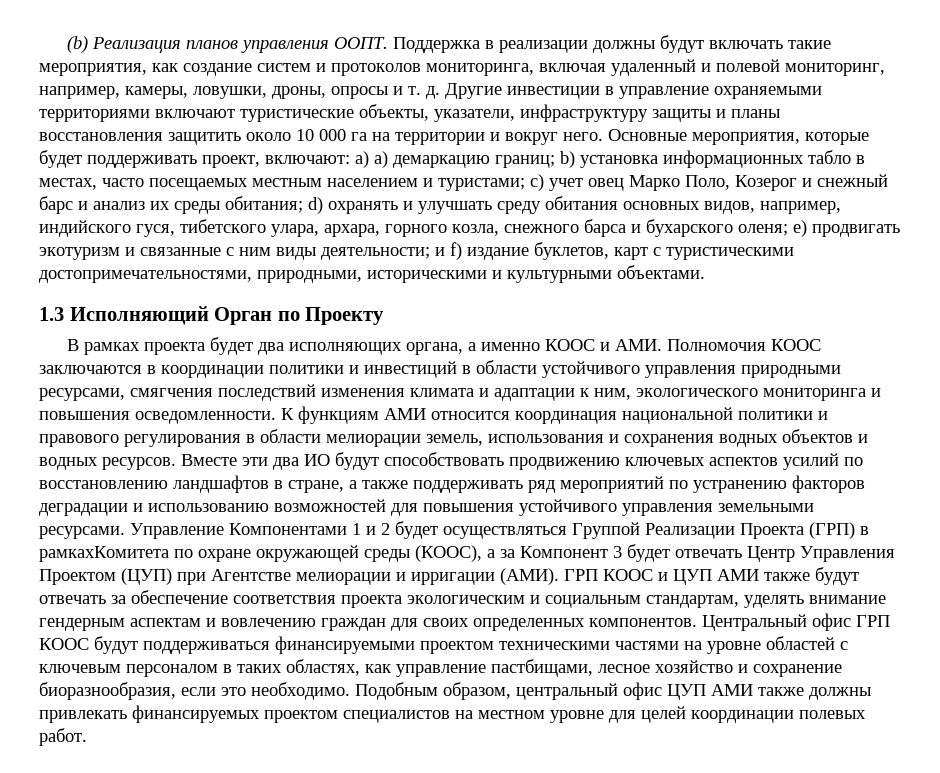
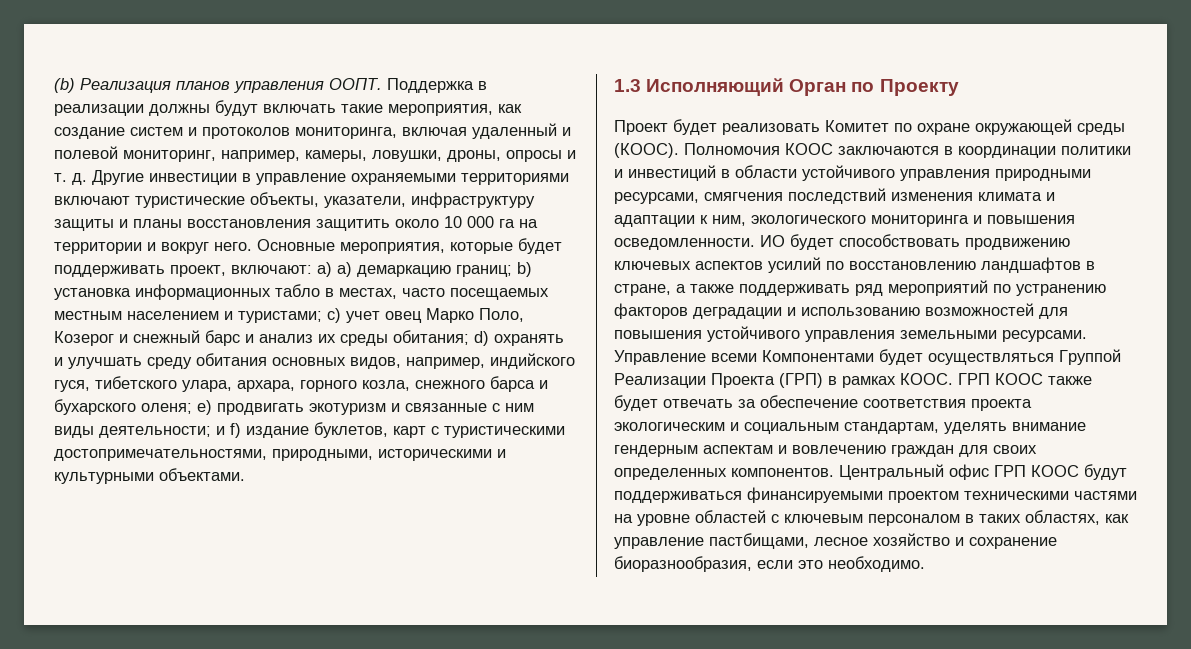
[66,337,662,355] В рамках проекта будет два исполняющих органа, а именно КООС и АМИ. -> [614,119,1125,135] [614,143,679,158] Проект будет реализовать Комитет по охране окружающей среды (КООС).
[281,406,828,424] [39,429,868,447] [39,452,379,470] К функциям АМИ относится координация национальной политики и правового регулирования в области мелиорации земель, использования и сохранения водных объектов и водных ресурсов. Вместе эти два ИО будут -> [760,234,834,250] ИО будет
[229,523,390,535] Компонентами 1 и 2 -> [711,350,874,362] всеми Компонентами
[39,544,895,562] [39,567,859,585] рамкахКомитета по охране окружающей среды (КООС), а за Компонент 3 будет отвечать Центр Управления Проектом (ЦУП) при Агентстве мелиорации и ирригации (АМИ). ГРП КООС и ЦУП АМИ также будут -> [842,373,1092,388] [614,395,658,411] рамках КООС. ГРП КООС также будет
[355,682,871,700] [39,705,866,723] [39,728,87,746] Подобным образом, центральный офис ЦУП АМИ также должны привлекать финансируемых проектом специалистов на местном уровне для целей координации полевых работ. -> (925, 564) none

